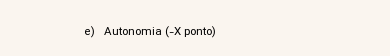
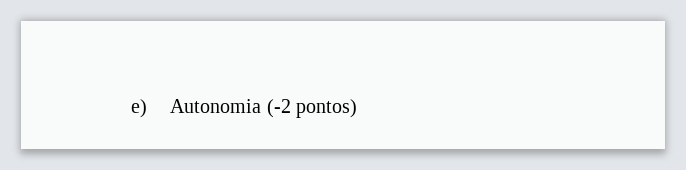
[164,26,216,38] (-X ponto) -> [266,99,358,118] (-2 pontos)

